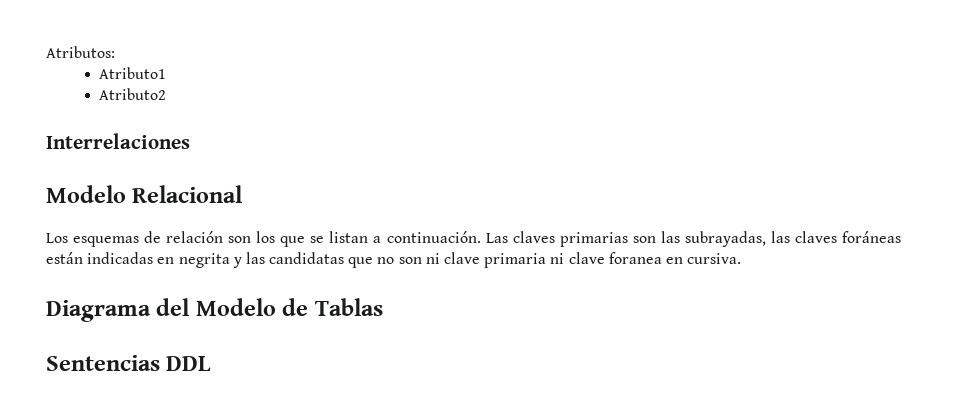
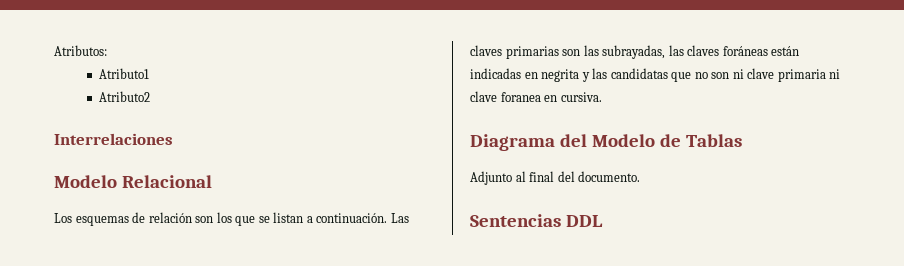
(383, 307) none -> [470,171,641,185] // Adjunto al final del documento.

